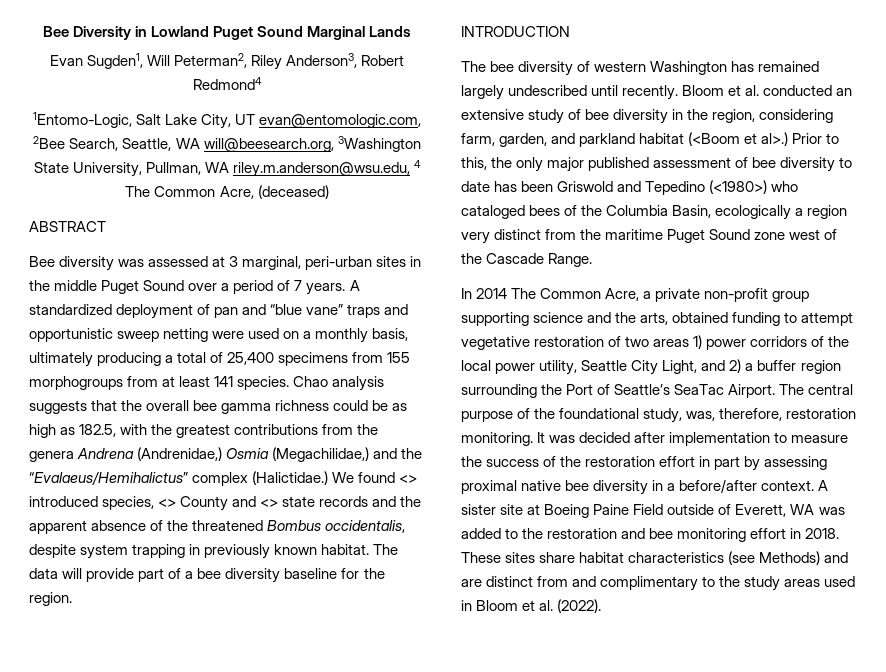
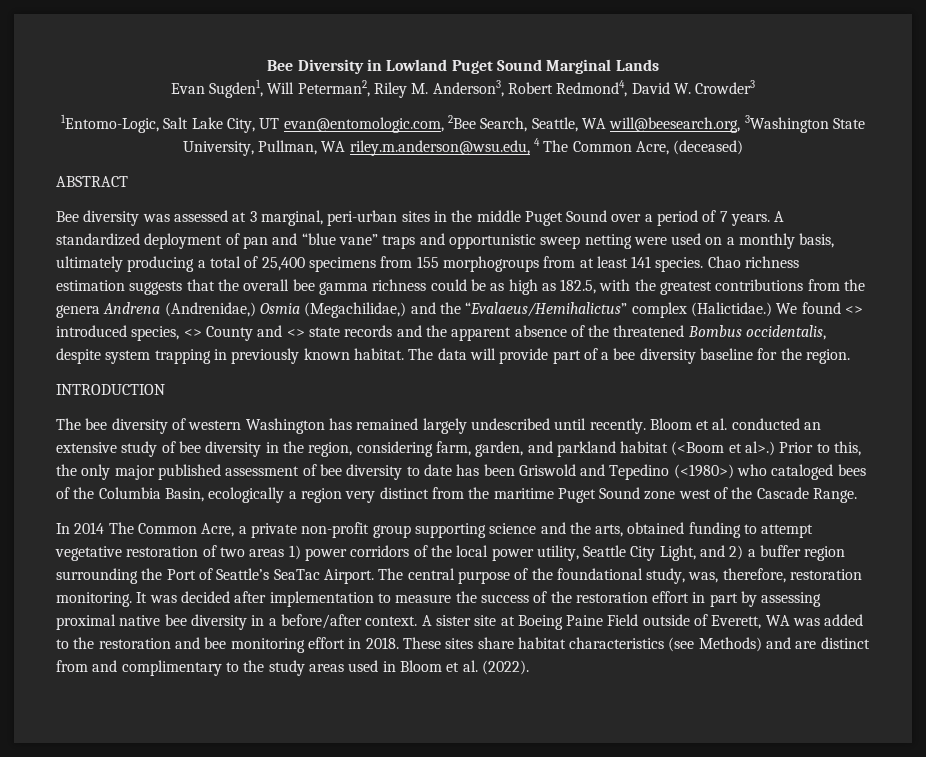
(283, 62) none -> [411,83,429,94] M.
[193,77,262,90] Redmond4 -> [556,80,756,97] Redmond4, David W. Crowder3
[332,376,385,391] analysis -> [745,256,800,268] [56,280,125,291] richness estimation

